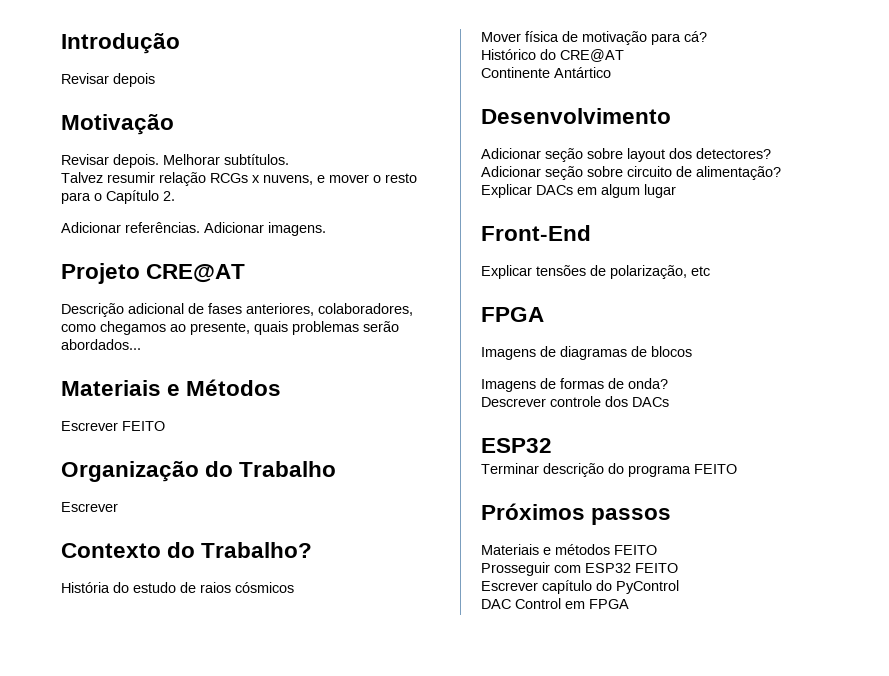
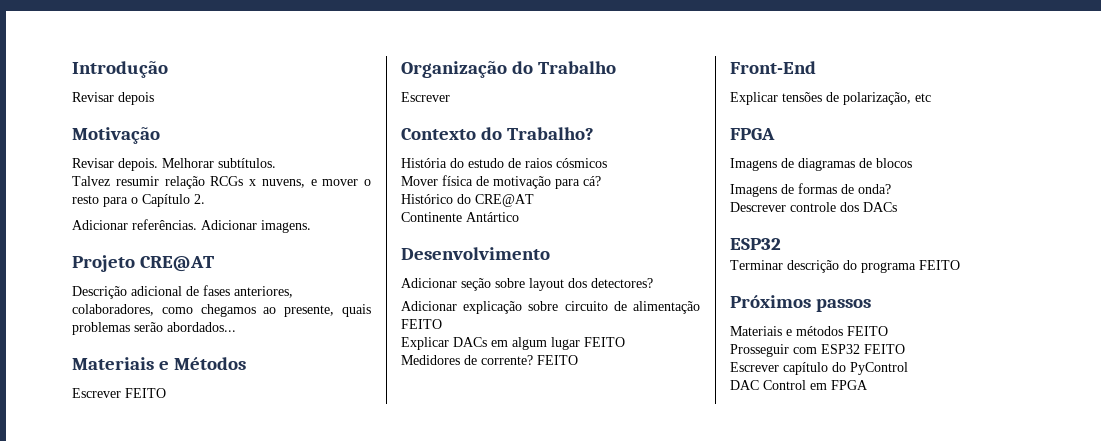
[545,166,583,180] seção -> [463,301,523,314] explicação
[696,166,781,180] alimentação? -> [633,301,700,314] [401,319,442,329] alimentação FEITO
(676, 191) none -> [584,337,625,347] [401,355,578,365] FEITO // Medidores de corrente? FEITO

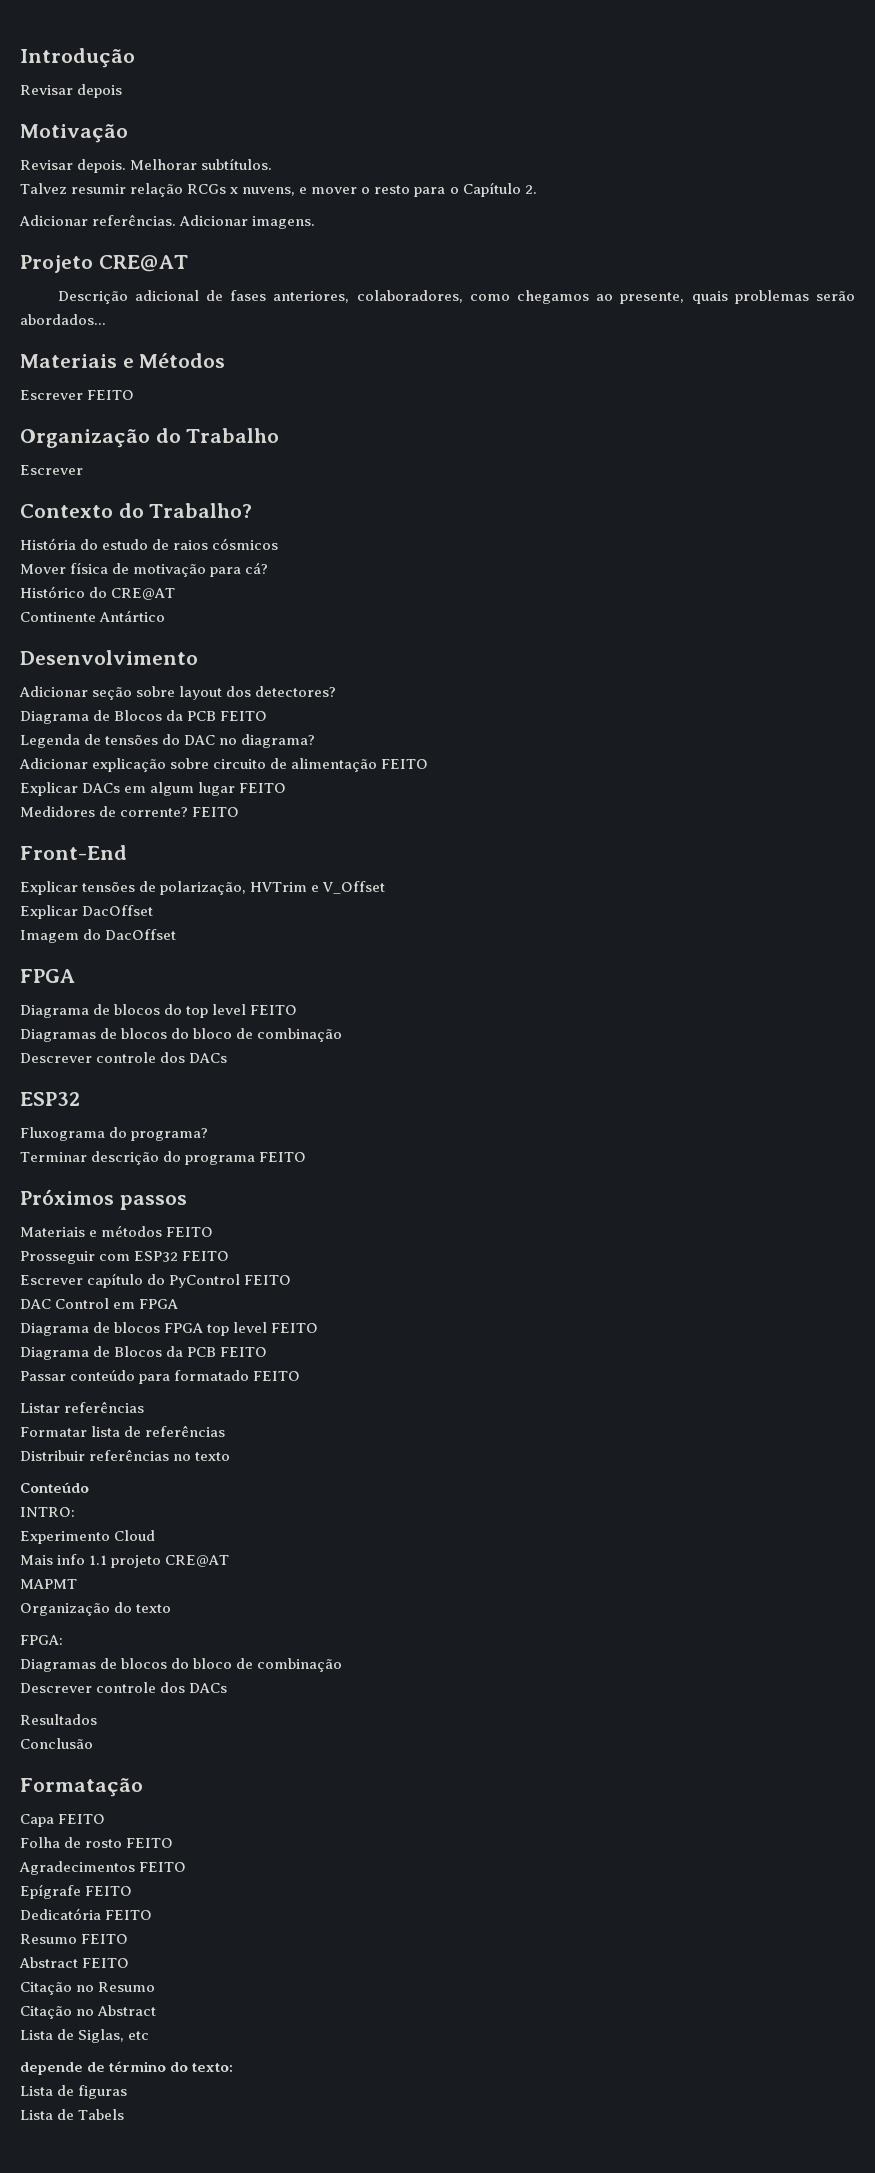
(653, 283) none -> [20,710,268,724] [20,734,316,748] // Diagrama de Blocos da PCB FEITO // Legenda de tensões do DAC no diagrama?
[915,93,931,102] [730,128,775,140] [730,158,912,171] [730,183,891,197] etc // FPGA // Imagens de diagramas de blocos // Imagens de formas de onda? -> [250,881,386,894] [20,905,154,919] [20,929,177,943] [20,969,75,983] [20,1004,298,1018] [20,1028,343,1042] HVTrim e V_Offset // Explicar DacOffset // Imagem do DacOffset // FPGA // Diagrama de blocos do top level FEITO // Diagramas de blocos do bloco de combinação
(781, 244) none -> [20,1127,209,1141] // Fluxograma do programa?
(908, 368) none -> [244,1275,292,1285] FEITO
(868, 385) none -> [20,1322,319,1336] [20,1346,268,1360] [20,1370,301,1384] [20,1401,145,1413] [20,1425,226,1437] [20,1449,231,1461] [20,1482,89,1493] [20,1507,75,1517] [20,1530,156,1544] [20,1554,230,1568] [20,1579,77,1589] [20,1602,172,1616] [20,1635,63,1645] [20,1658,343,1672] [20,1682,228,1693] [20,1714,97,1725] [20,1738,93,1749] [20,1778,143,1797] [20,1814,106,1827] [20,1837,174,1848] [19,1861,187,1875] [20,1884,133,1899] [20,1908,153,1920] [20,1934,129,1944] [19,1957,130,1968] [20,1982,156,1995] [20,2005,157,2019] [20,2029,150,2043] [20,2061,234,2075] [20,2085,128,2099] [20,2109,125,2120] // Diagrama de blocos FPGA top level FEITO // Diagrama de Blocos da PCB FEITO // Passar conteúdo para formatado FEITO // Listar referências // Formatar lista de referências // Distribuir referências no texto // Conteúdo // INTRO: // Experimento Cloud // Mais info 1.1 projeto CRE@AT // MAPMT // Organização do texto // FPGA: // Diagramas de blocos do bloco de combinação // Descrever controle dos DACs // Resultados // Conclusão // Formatação // Capa FEITO // Folha de rosto FEITO // Agradecimentos FEITO // Epígrafe FEITO // Dedicatória FEITO // Resumo FEITO // Abstract FEITO // Citação no Resumo // Citação no Abstract // Lista de Siglas, etc // depende de término do texto: // Lista de figuras // Lista de Tabels

